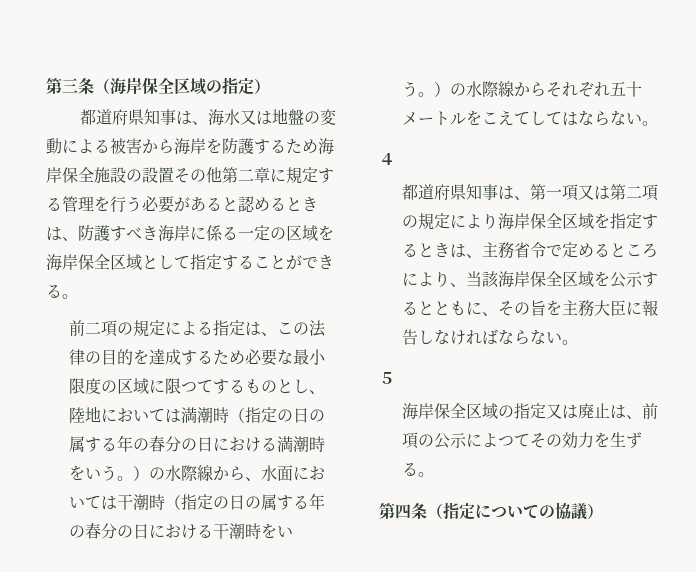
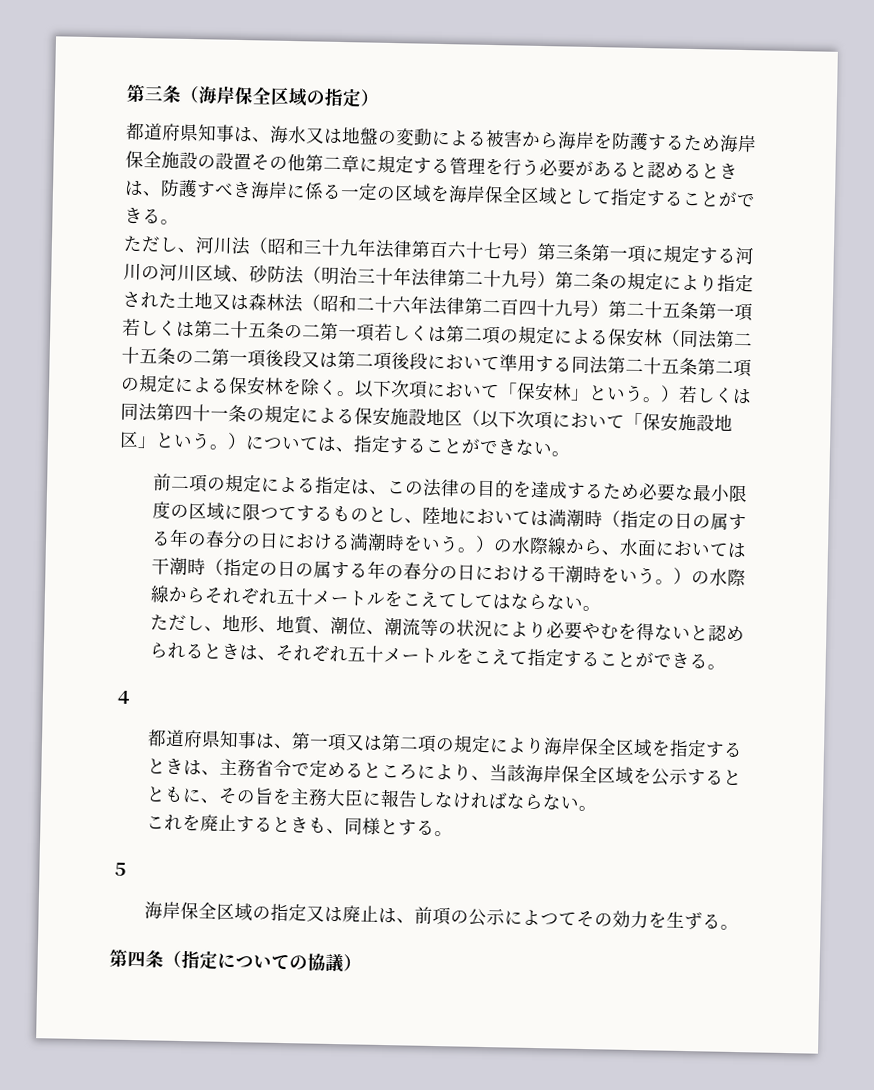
(78, 296) none -> [123,235,754,265] [123,262,754,293] [122,291,753,322] [122,318,753,349] [121,346,752,378] [121,374,752,405] [120,402,733,432] [119,430,570,457] // ただし、河川法（昭和三十九年法律第百六十七号）第三条第一項に規定する河川の河川区域、砂防法（明治三十年法律第二十九号）第二条の規定により指定された土地又は森林法（昭和二十六年法律第二百四十九号）第二十五条第一項若しくは第二十五条の二第一項若しくは第二項の規定による保安林（同法第二十五条の二第一項後段又は第二項後段において準用する同法第二十五条第二項の規定による保安林を除く。以下次項において「保安林」という。）若しくは同法第四十一条の規定による保安施設地区（以下次項において「保安施設地区」という。）については、指定することができない。
(659, 123) none -> [150,614,746,642] [149,642,727,670] // ただし、地形、地質、潮位、潮流等の状況により必要やむを得ないと認められるときは、それぞれ五十メートルをこえて指定することができる。
(579, 342) none -> [146,813,454,837] // これを廃止するときも、同様とする。

